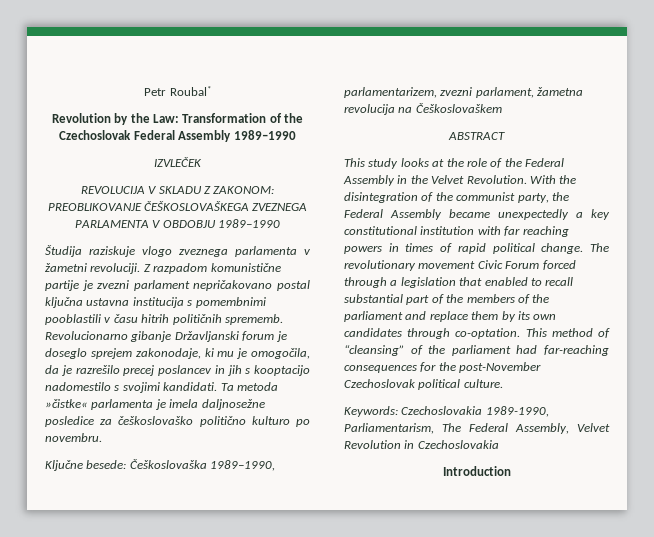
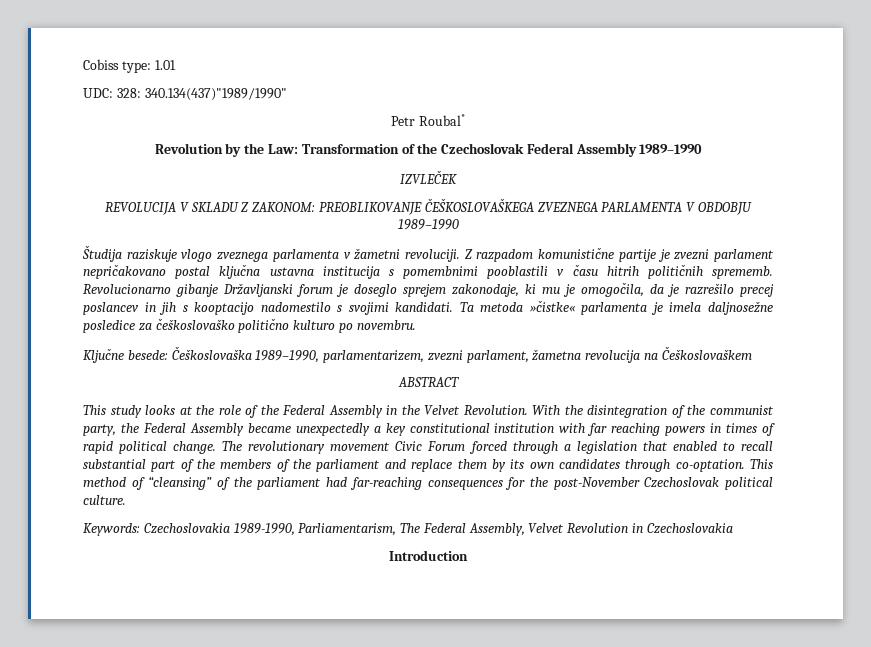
(144, 92) none -> [83,59,176,73] [83,88,287,101] Cobiss type: 1.01 // UDC: 328: 340.134(437)"1989/1990" //

